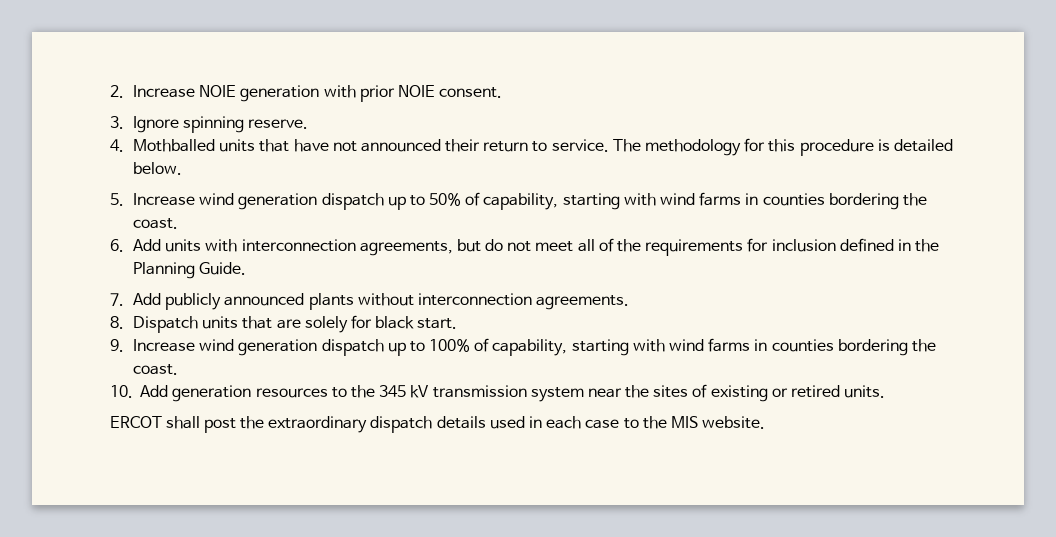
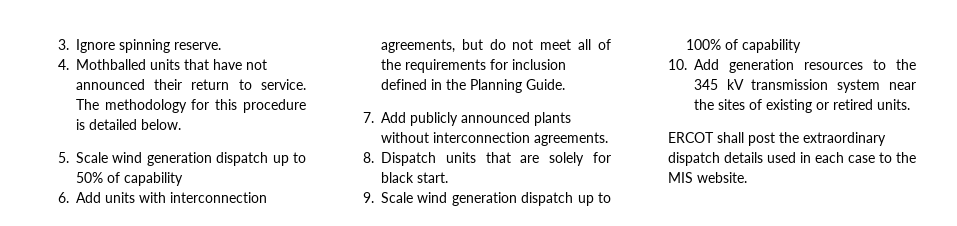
[109,85,503,102] 2. Increase NOIE generation with prior NOIE consent. // -> (57, 44) none
[132,193,195,206] Increase -> [75,152,108,163] Scale
[483,192,927,210] [132,218,178,229] capability, starting with wind farms in counties bordering the coast. -> [123,172,183,186] capability
[132,339,195,352] Increase -> [380,192,413,203] Scale
[492,338,936,356] [132,364,178,375] capability, starting with wind farms in counties bordering the coast. -> [741,39,801,53] capability

